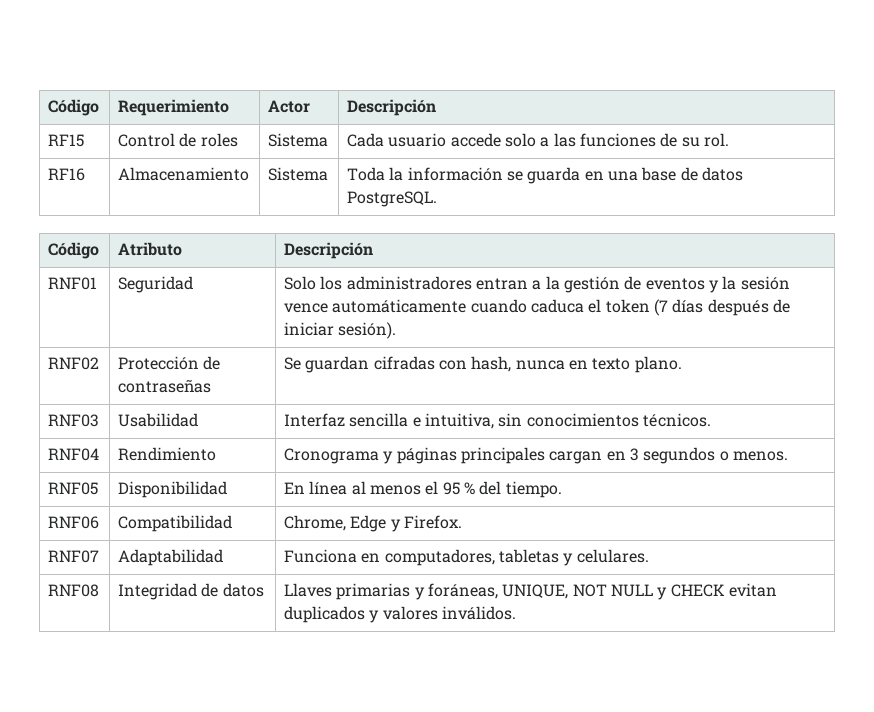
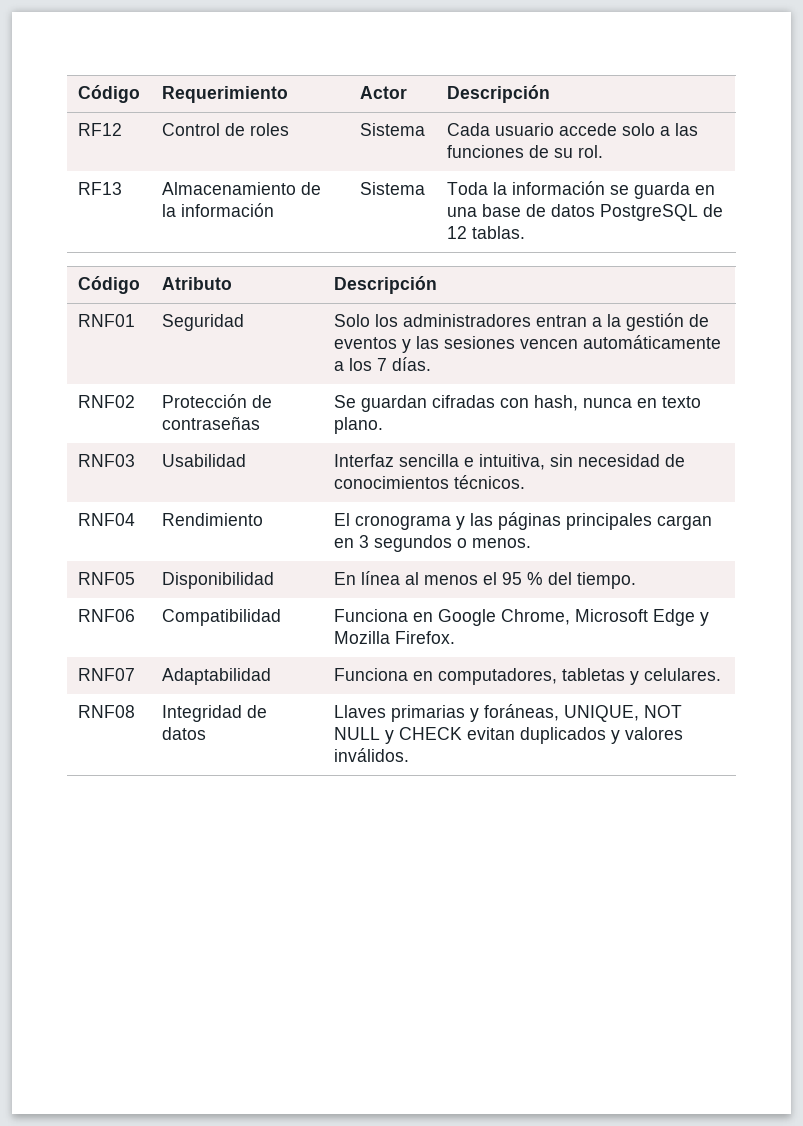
[48,134,85,147] RF15 -> [77,123,122,136] RF12
[48,168,86,181] RF16 -> [77,182,122,195] RF13
(250, 174) none -> [300,182,321,195] [161,203,274,217] de la información
[347,191,438,207] PostgreSQL. -> [599,204,723,221] [446,226,525,239] PostgreSQL de 12 tablas.
[722,276,790,290] [284,299,791,316] [284,322,397,339] la sesión vence automáticamente cuando caduca el token (7 días después de iniciar sesión). -> [415,335,721,349] [333,357,431,371] las sesiones vencen automáticamente a los 7 días.
(523, 420) none -> [577,454,685,467] necesidad de
[284,448,394,464] Cronograma y -> [333,513,493,530] El cronograma y las
[284,515,347,531] Chrome, -> [333,609,648,626] Funciona en Google Chrome, Microsoft
(401, 525) none -> [333,631,390,644] Mozilla

